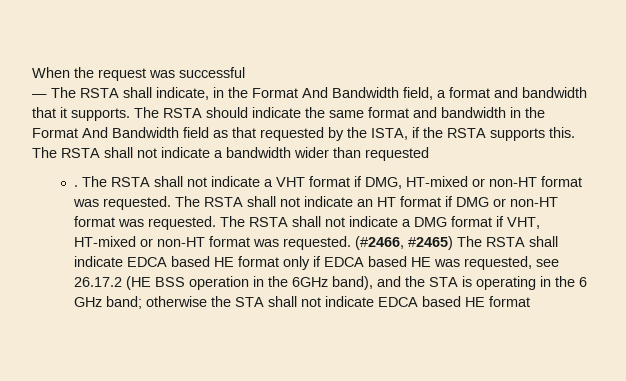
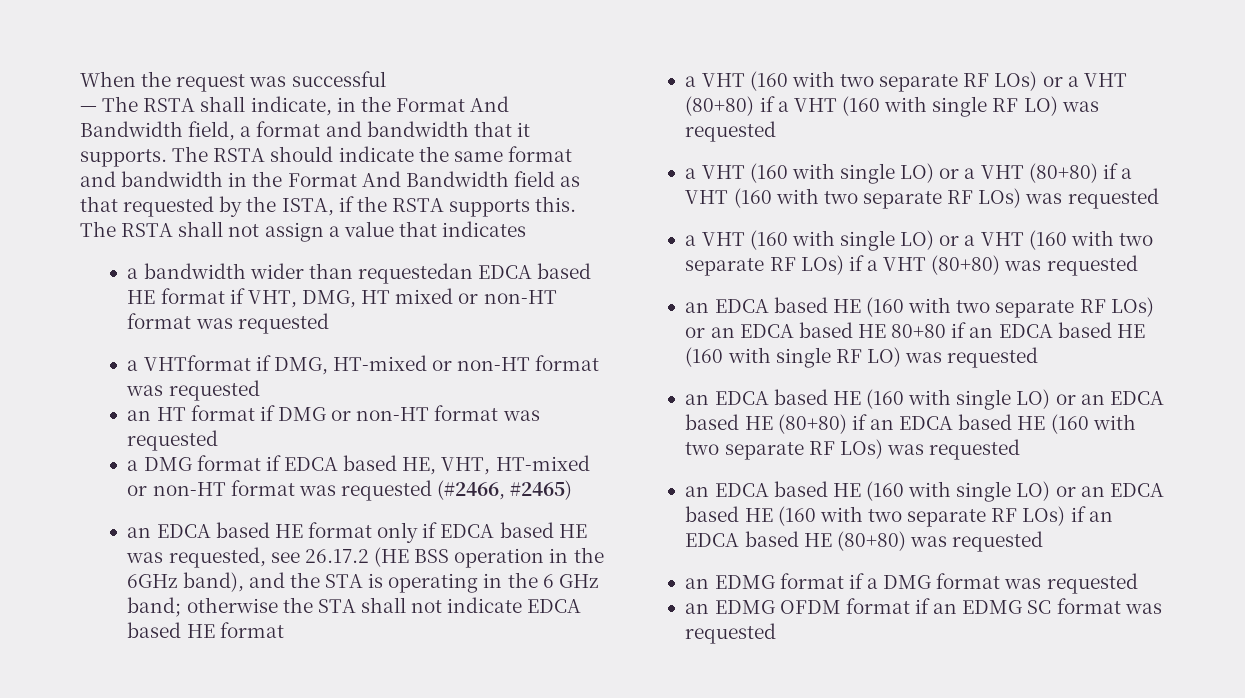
[161,147,429,161] [74,176,351,187] indicate a bandwidth wider than requested // . The RSTA shall not indicate a VHT format -> [264,221,527,242] [127,263,592,284] [127,288,557,308] [127,313,329,334] [127,355,251,371] assign a value that indicates // a bandwidth wider than requestedan EDCA based HE format if VHT, DMG, HT mixed or non-HT format was requested // a VHTformat
[103,196,354,210] requested. The RSTA shall not indicate -> [168,380,260,401] requested //
[148,216,399,230] requested. The RSTA shall not indicate -> [127,430,219,451] requested //
(505, 221) none -> [283,455,437,475] EDCA based HE,
[283,236,352,250] requested. -> [340,480,432,501] requested
[457,236,559,247] [74,256,124,267] The RSTA shall indicate -> [127,527,152,538] // an
(531, 301) none -> [685,71,1127,92] [685,96,1099,117] [685,121,777,142] [685,163,1132,184] [685,188,1159,209] [685,230,1153,251] [685,255,1138,276] [685,297,1154,318] [685,322,1145,338] [685,347,1039,368] [685,389,1164,410] [685,414,1136,434] [685,439,1021,460] [685,481,1164,502] [685,506,1113,527] [685,531,1044,552] [685,573,1138,594] [685,598,1162,614] [685,623,777,644] // a VHT (160 with two separate RF LOs) or a VHT (80+80) if a VHT (160 with single RF LO) was requested // a VHT (160 with single LO) or a VHT (80+80) if a VHT (160 with two separate RF LOs) was requested // a VHT (160 with single LO) or a VHT (160 with two separate RF LOs) if a VHT (80+80) was requested // an EDCA based HE (160 with two separate RF LOs) or an EDCA based HE 80+80 if an EDCA based HE (160 with single RF LO) was requested // an EDCA based HE (160 with single LO) or an EDCA based HE (80+80) if an EDCA based HE (160 with two separate RF LOs) was requested // an EDCA based HE (160 with single LO) or an EDCA based HE (160 with two separate RF LOs) if an EDCA based HE (80+80) was requested // an EDMG format if a DMG format was requested // an EDMG OFDM format if an EDMG SC format was requested

